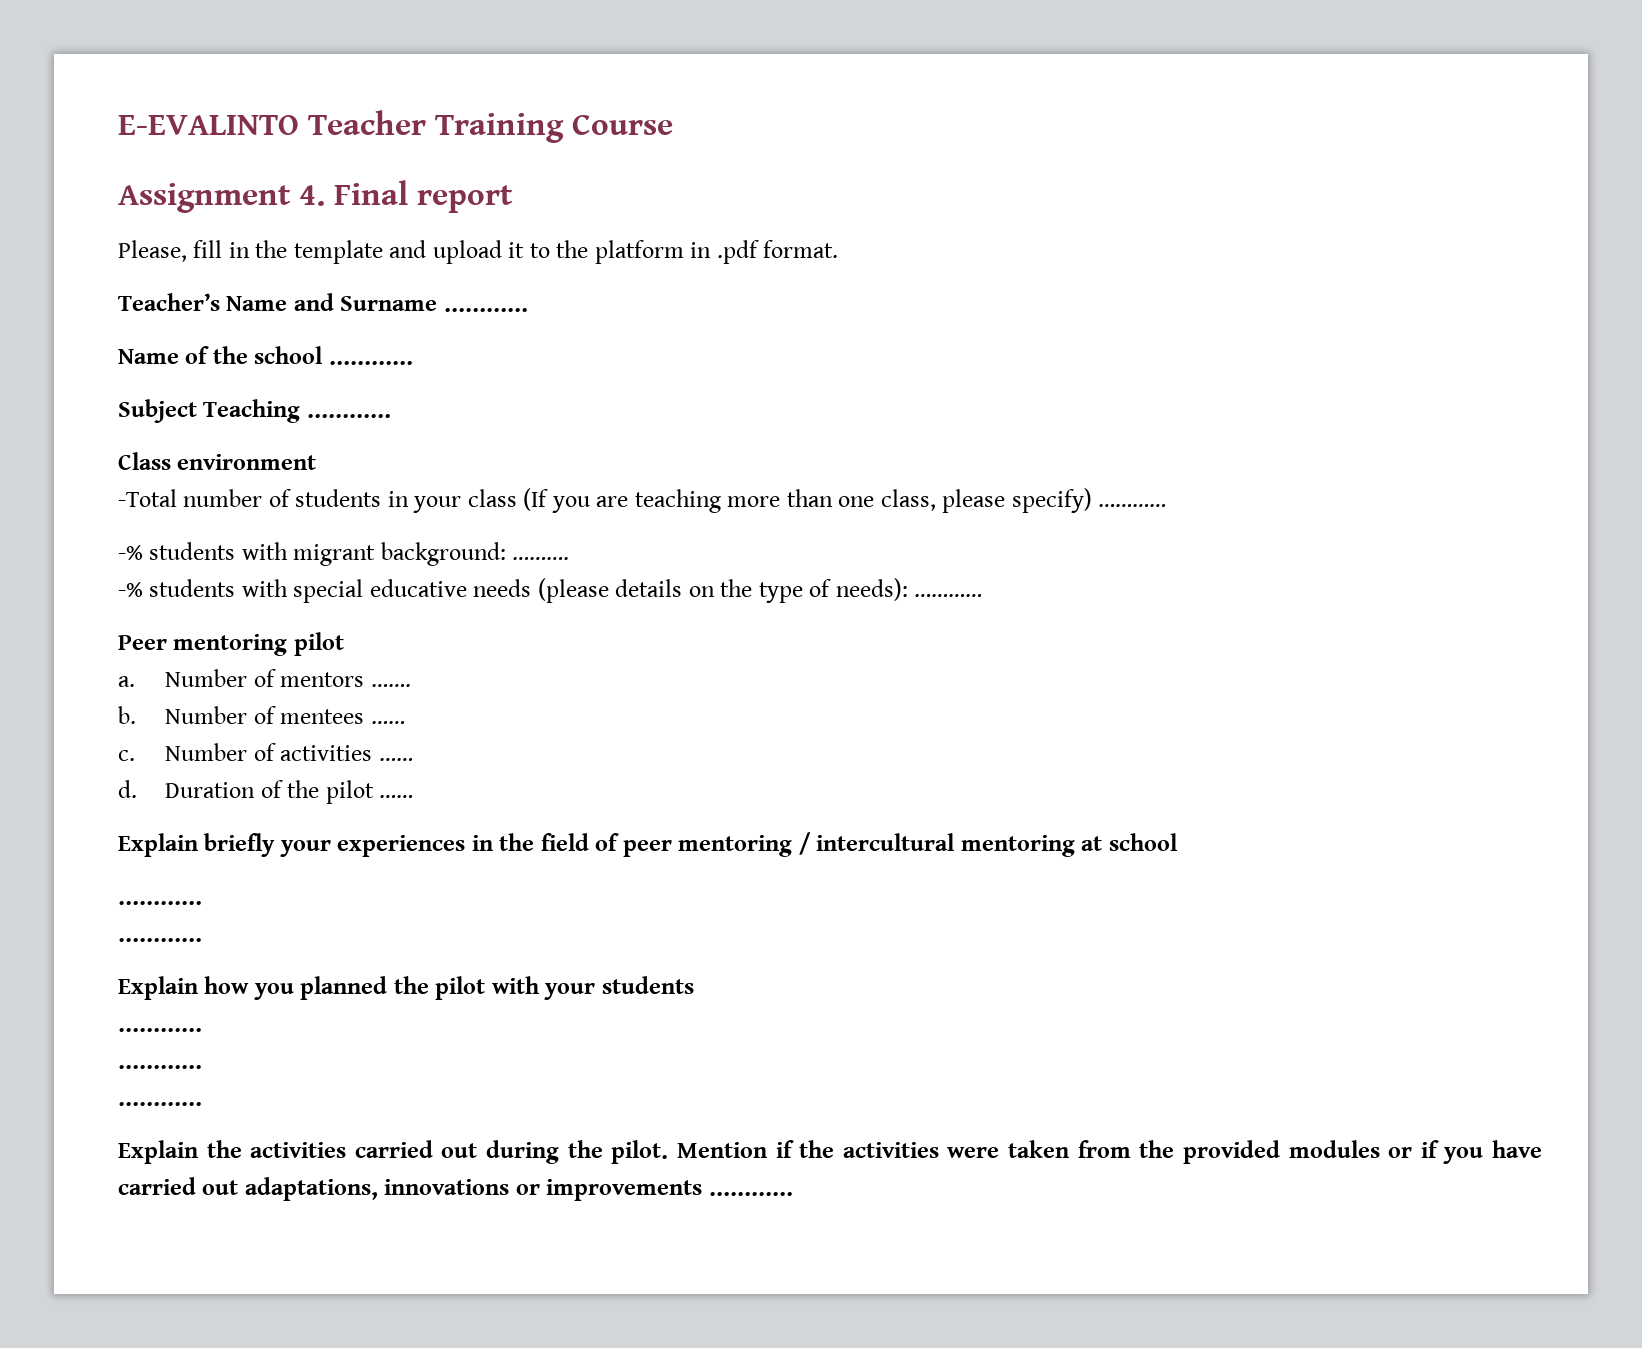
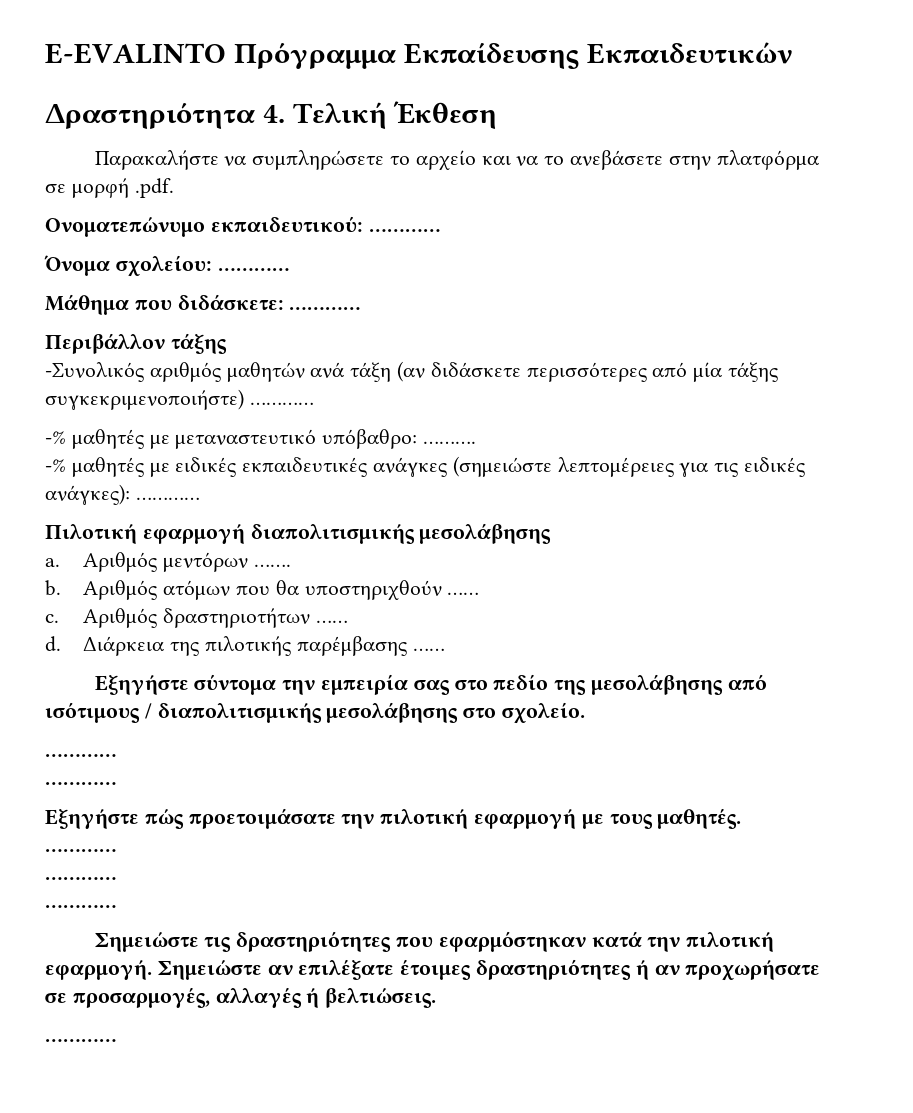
[308,110,673,143] [118,180,513,213] [118,240,839,264] [118,293,528,312] [118,346,413,365] [118,399,391,423] [118,452,317,470] [118,488,1167,513] [118,542,570,566] [118,578,983,603] [118,632,344,656] [118,669,411,687] [118,706,365,724] Teacher Training Course // Assignment 4. Final report // Please, fill in the template and upload it to the platform in .pdf format. // Teacher’s Name and Surname ………… // Name of the school ………… // Subject Teaching ………… // Class environment // -Total number of students in your class (If you are teaching more than one class, please specify) ………… // -% students with migrant background: ………. // -% students with special educative needs (please details on the type of needs): ………… // Peer mentoring pilot // a. Number of mentors ……. // b. Number of mentees -> [233,42,792,69] [45,101,497,129] [94,150,820,171] [45,178,174,198] [45,216,441,237] [44,255,290,277] [45,294,362,315] [45,333,227,354] [45,361,779,382] [45,389,314,410] [45,429,477,449] [45,456,806,477] [45,484,200,505] [45,523,552,544] [45,552,292,572] [45,580,442,601] Πρόγραμμα Εκπαίδευσης Εκπαιδευτικών // Δραστηριότητα 4. Τελική Έκθεση // Παρακαλήστε να συμπληρώσετε το αρχείο και να το ανεβάσετε στην πλατφόρμα σε μορφή .pdf. // Ονοματεπώνυμο εκπαιδευτικού: ………… // Όνομα σχολείου: ………… // Μάθημα που διδάσκετε: ………… // Περιβάλλον τάξης // -Συνολικός αριθμός μαθητών ανά τάξη (αν διδάσκετε περισσότερες από μία τάξης συγκεκριμενοποιήστε) ………… // -% μαθητές με μεταναστευτικό υπόβαθρο: ………. // -% μαθητές με ειδικές εκπαιδευτικές ανάγκες (σημειώστε λεπτομέρειες για τις ειδικές ανάγκες): ………… // Πιλοτική εφαρμογή διαπολιτισμικής μεσολάβησης // a. Αριθμός μεντόρων ……. // b. Αριθμός ατόμων που θα υποστηριχθούν
[165,743,373,761] Number of activities -> [83,608,311,628] Αριθμός δραστηριοτήτων
[165,780,414,804] [118,832,1178,857] [118,901,202,905] [118,938,202,942] [118,976,694,1000] [118,1028,202,1032] [118,1065,202,1069] [118,1102,202,1106] [118,1140,1543,1164] [118,1177,703,1201] Duration of the pilot …… // Explain briefly your experiences in the field of peer mentoring / intercultural mentoring at school // ………… // ………… // Explain how you planned the pilot with your students // ………… // ………… // ………… // Explain the activities carried out during the pilot. Mention if the activities were taken from the provided modules or if you have carried out adaptations, innovations or improvements -> [83,636,445,656] [94,674,767,695] [45,702,586,724] [45,754,117,757] [45,782,117,785] [45,808,742,829] [45,849,117,852] [45,877,117,880] [45,905,117,908] [94,931,775,952] [45,959,821,981] [45,987,437,1008] Διάρκεια της πιλοτικής παρέμβασης …… // Εξηγήστε σύντομα την εμπειρία σας στο πεδίο της μεσολάβησης από ισότιμους / διαπολιτισμικής μεσολάβησης στο σχολείο. // ………… // ………… // Εξηγήστε πώς προετοιμάσατε την πιλοτική εφαρμογή με τους μαθητές. // ………… // ………… // ………… // Σημειώστε τις δραστηριότητες που εφαρμόστηκαν κατά την πιλοτική εφαρμογή. Σημειώστε αν επιλέξατε έτοιμες δραστηριότητες ή αν προχωρήσατε σε προσαρμογές, αλλαγές ή βελτιώσεις. //

